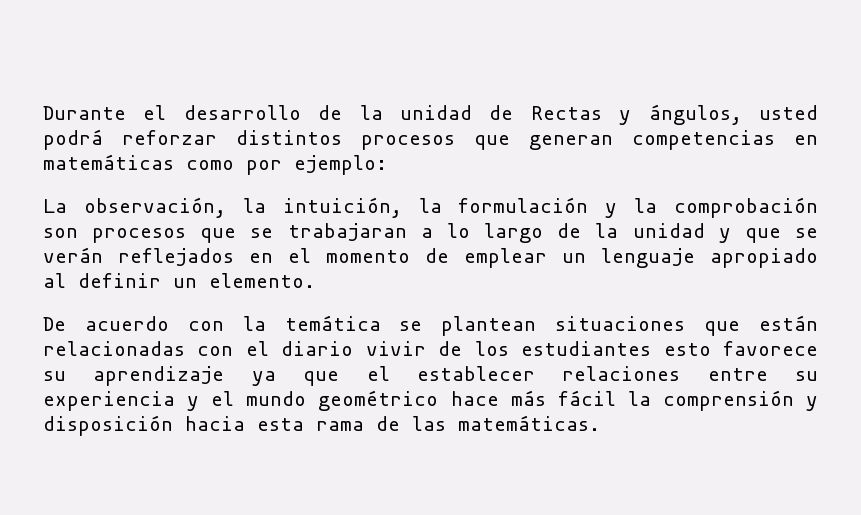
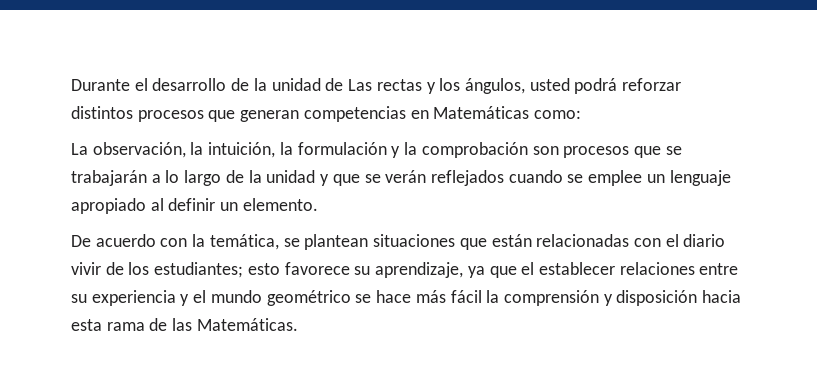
[530,106,632,125] Rectas y -> [348,78,461,94] Las rectas y los
[43,154,387,175] matemáticas como por ejemplo: -> [433,106,582,119] Matemáticas como:
[287,223,407,241] trabajaran -> [71,170,147,186] trabajarán
[249,248,547,268] en el momento de emplear -> [508,170,643,186] cuando se emplee
[284,315,381,331] temática -> [209,234,279,250] temática,
[521,341,652,356] estudiantes -> [154,262,244,278] estudiantes;
[93,366,225,386] aprendizaje -> [375,262,464,278] aprendizaje,
(439, 400) none -> [355,294,372,303] se
[458,415,600,431] matemáticas. -> [196,318,298,331] Matemáticas.

